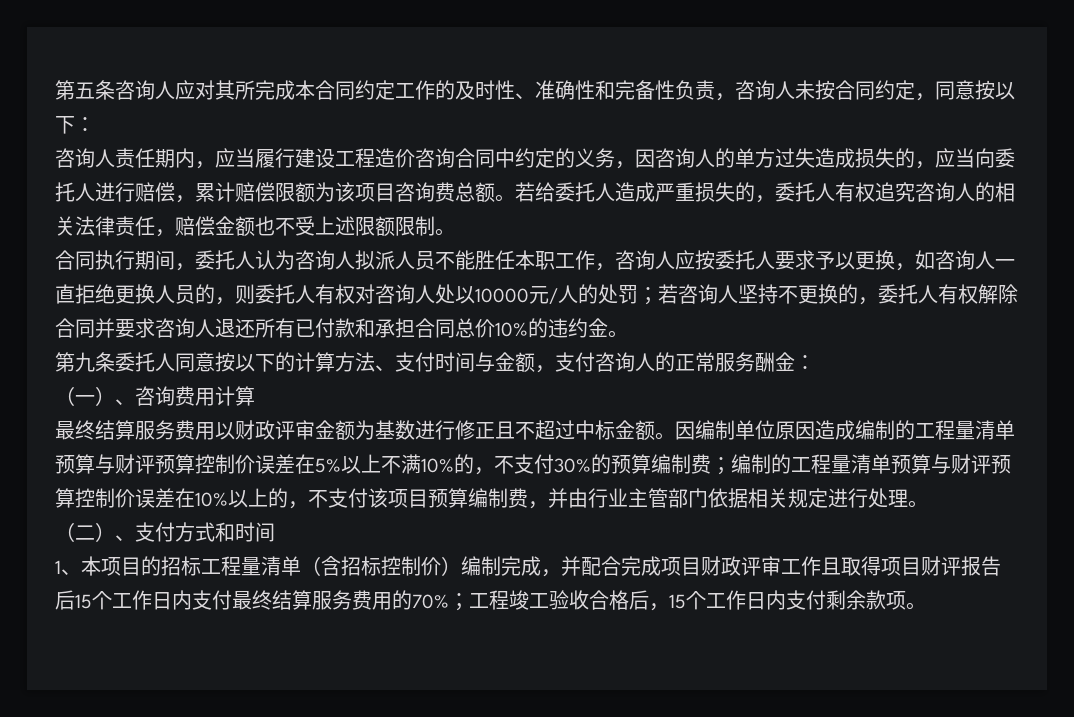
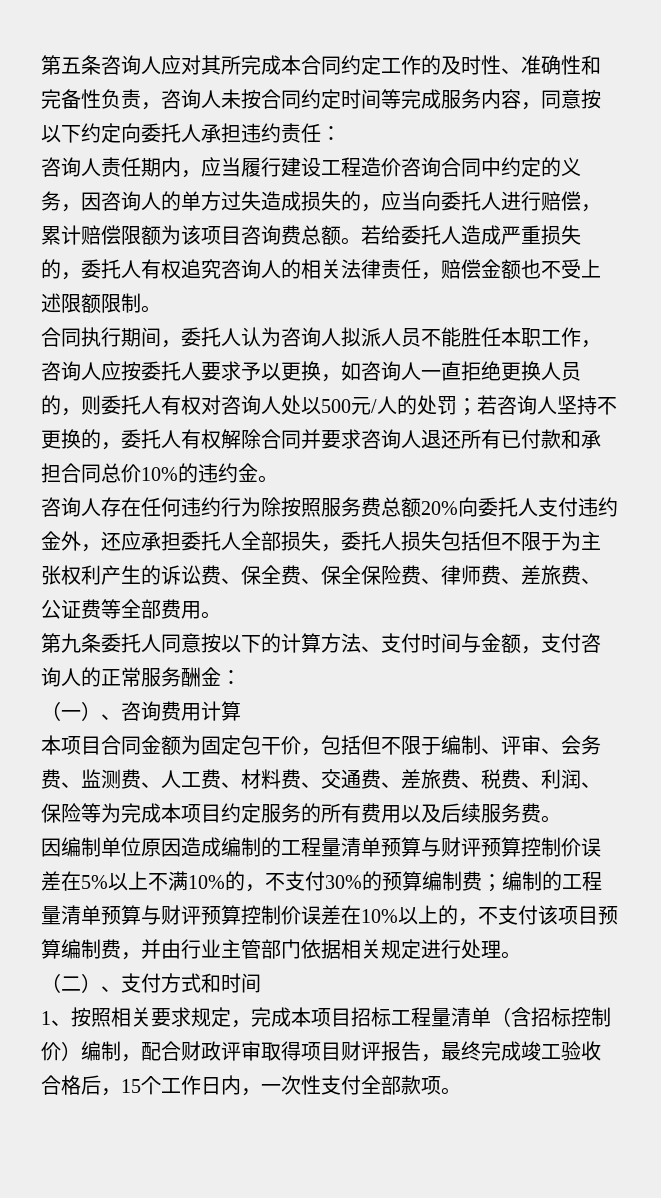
[915,80,1015,101] [55,116,75,134] ，同意按以下 -> [341,89,601,110] [41,123,321,143] 时间等完成服务内容，同意按以下约定向委托人承担违约责任
[475,288,529,303] 10000 -> [321,399,351,413] 500
(628, 334) none -> [41,497,618,517] [41,531,601,552] [41,565,601,585] [41,599,221,619] // 咨询人存在任何违约行为除按照服务费总额20%向委托人支付违约金外，还应承担委托人全部损失，委托人损失包括但不限于为主张权利产生的诉讼费、保全费、保全保险费、律师费、差旅费、公证费等全部费用。
[55,420,675,440] 最终结算服务费用以财政评审金额为基数进行修正且不超过中标金额。 -> [41,735,601,756] [41,769,601,789] [41,803,561,823] 本项目合同金额为固定包干价，包括但不限于编制、评审、会务费、监测费、人工费、材料费、交通费、差旅费、税费、利润、保险等为完成本项目约定服务的所有费用以及后续服务费。 //
[81,556,161,576] 本项目的 -> [71,1007,351,1028] 按照相关要求规定，完成本项目
[501,556,841,577] 完成，并配合完成项目财政评审工作且 -> [121,1041,261,1062] ，配合财政评审
[55,590,509,611] 后15个工作日内支付最终结算服务费用的70%；工程 -> [421,1041,521,1062] ，最终完成
[786,590,866,610] 支付剩余 -> [241,1075,401,1096] ，一次性支付全部

